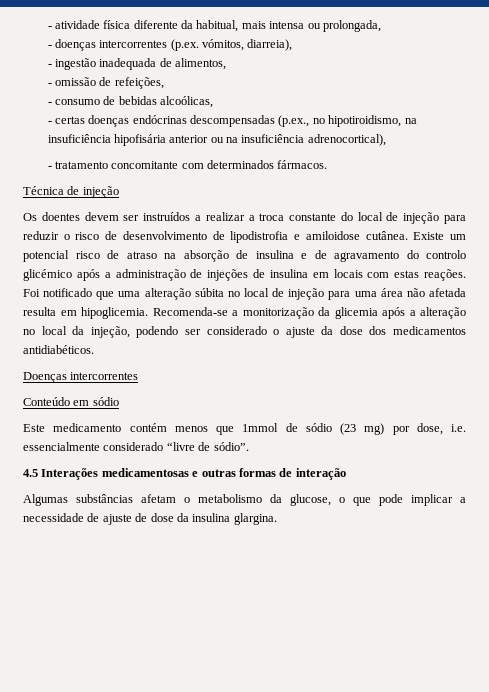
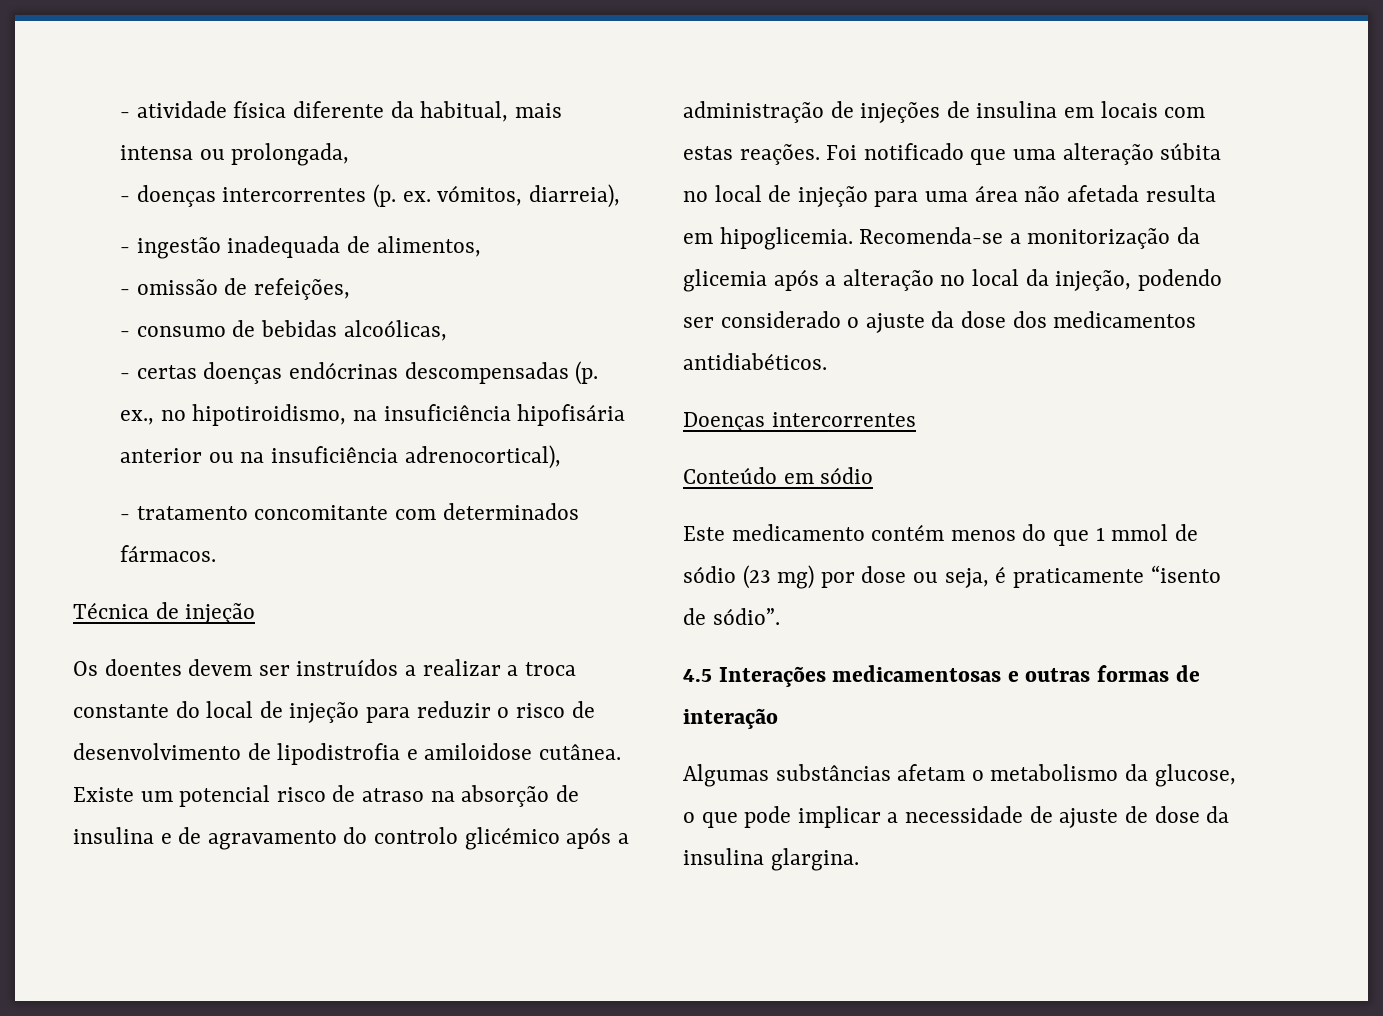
[170,39,199,51] (p.ex. -> [373,184,431,208] (p. ex.
[278,115,310,127] (p.ex., -> [575,361,599,385] [120,410,155,425] (p. ex.,
[216,423,279,435] que 1mmol -> [1022,524,1169,546] do que 1 mmol
[416,423,466,435] [23,442,195,451] dose, i.e. essencialmente considerado “livre -> [861,565,1221,588] dose ou seja, é praticamente “isento

